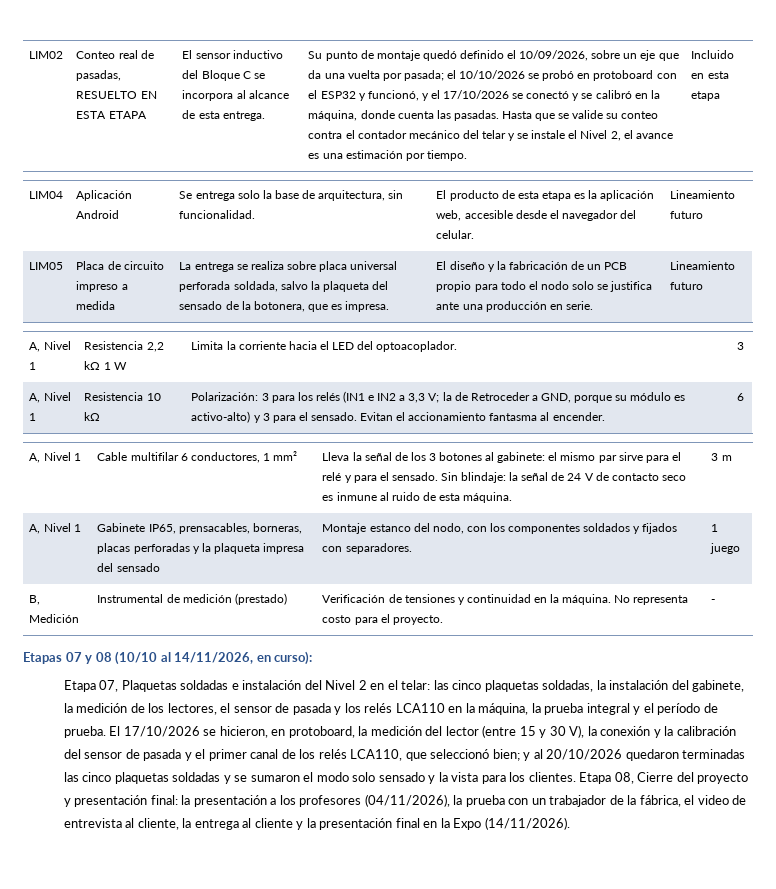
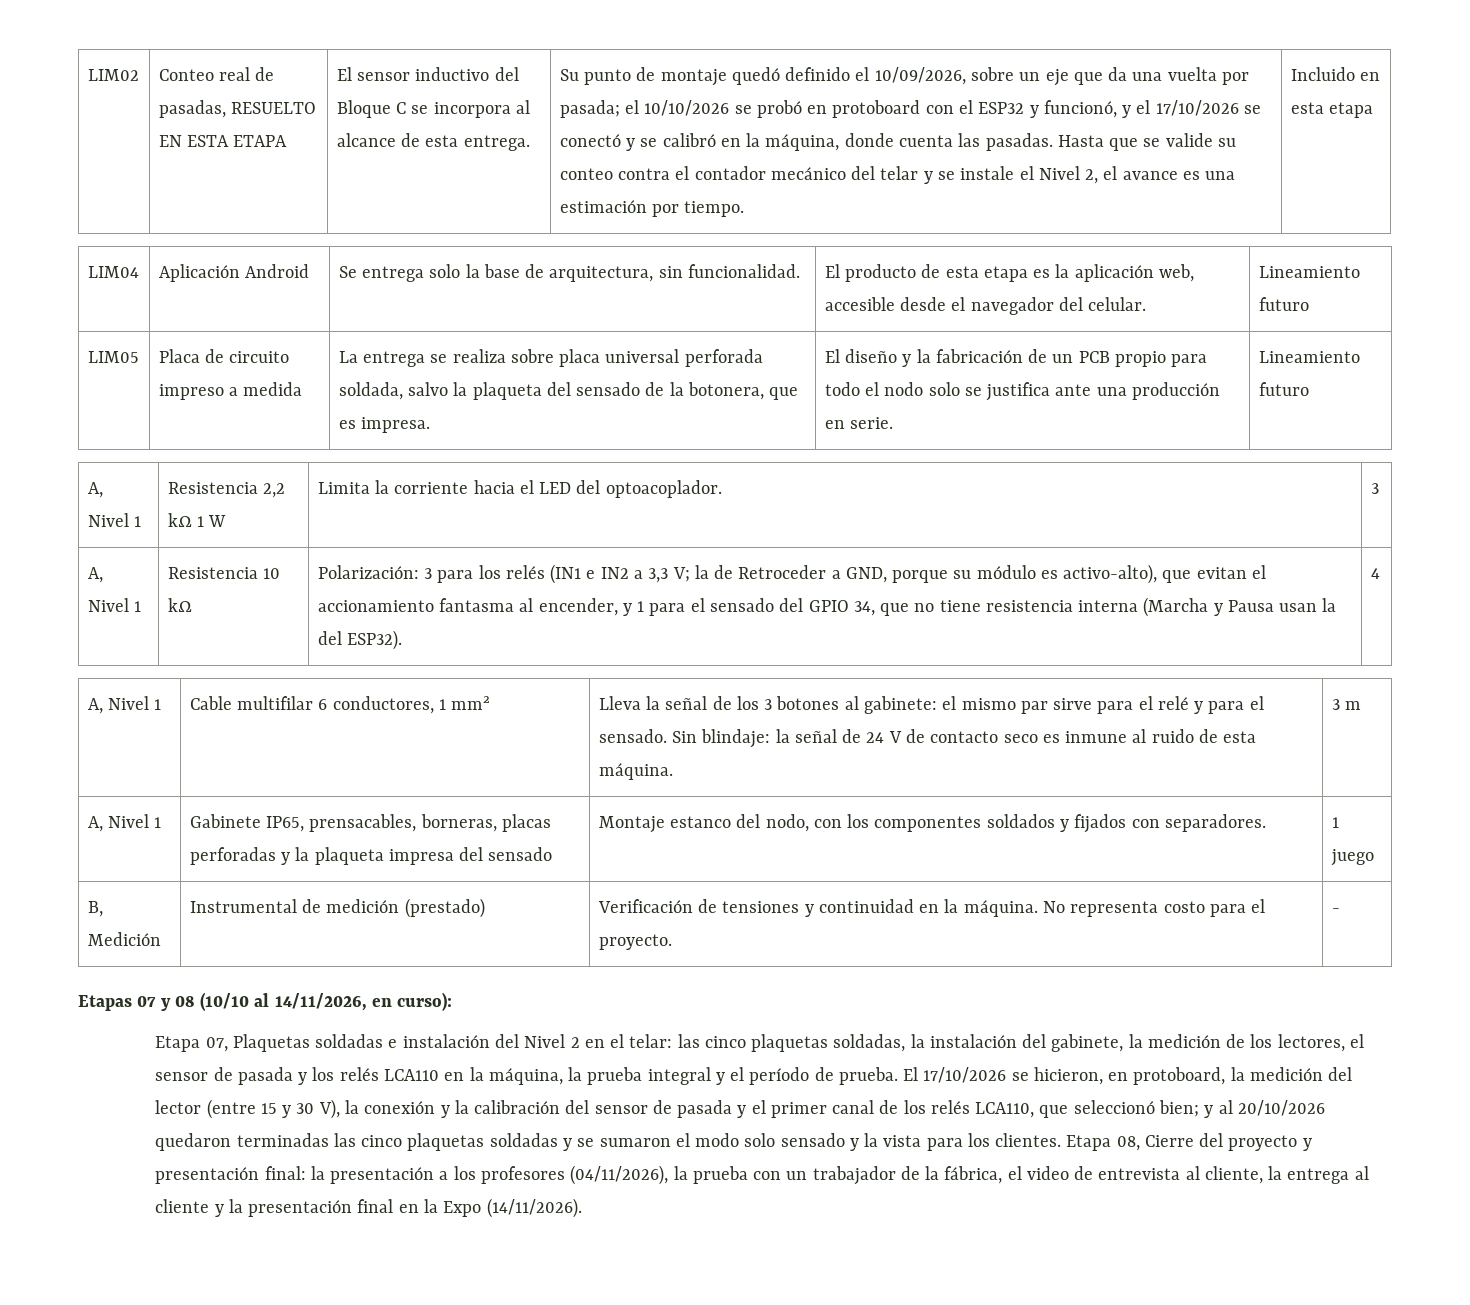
[191,411,605,423] [737,393,745,401] activo-alto) y 3 para el sensado. Evitan el accionamiento fantasma al encender. | 6 -> [1063,564,1266,584] [317,597,1337,617] [317,630,403,650] [1370,568,1380,579] activo-alto), que evitan el accionamiento fantasma al encender, y 1 para el sensado del GPIO 34, que no tiene resistencia interna (Marcha y Pausa usan la del ESP32). | 4

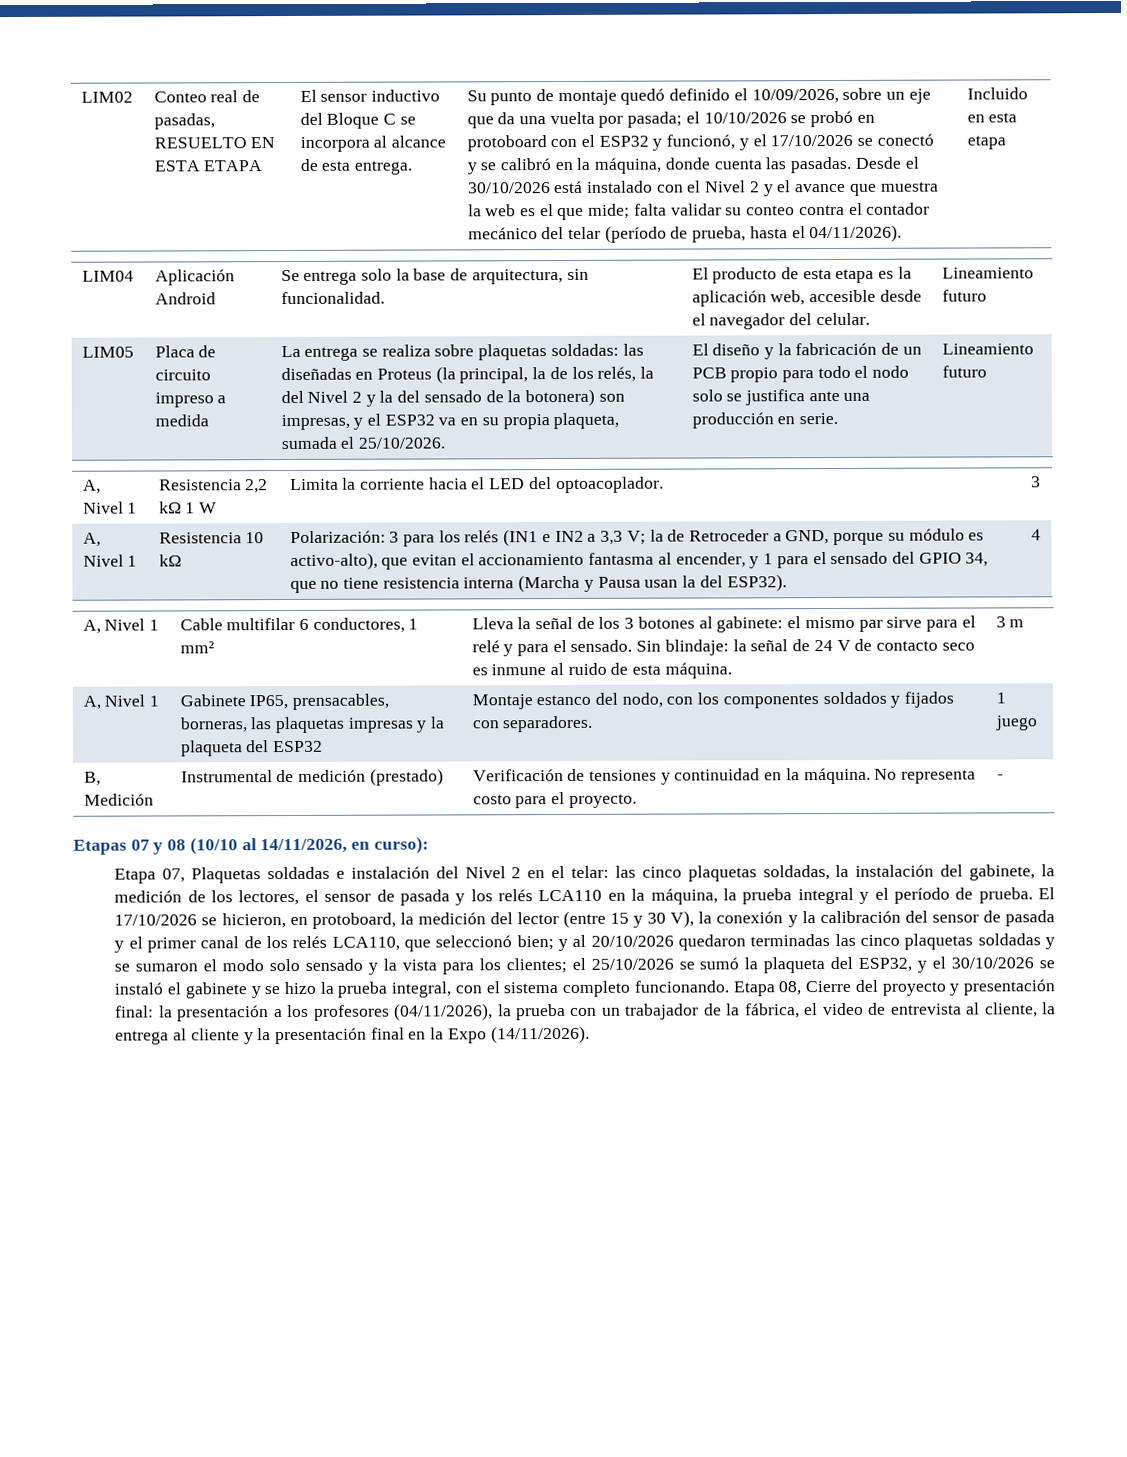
[1057,133,1213,151] Hasta que se valide -> [854,156,919,169] [466,180,939,197] [467,203,722,221] Desde el 30/10/2026 está instalado con el Nivel 2 y el avance que muestra la web es el que mide; falta validar
[923,166,1236,184] [559,200,745,217] y se instale el Nivel 2, el avance es una estimación por tiempo. -> [604,224,903,243] (período de prueba, hasta el 04/11/2026).
[559,349,763,367] [338,382,799,400] [338,417,431,433] placa universal perforada soldada, salvo la plaqueta del sensado de la botonera, que es impresa. -> [478,343,644,361] [280,366,655,384] [280,388,625,407] [280,412,620,431] [280,436,445,450] plaquetas soldadas: las diseñadas en Proteus (la principal, la de los relés, la del Nivel 2 y la del sensado de la botonera) son impresas, y el ESP32 va en su propia plaqueta, sumada el 25/10/2026.
[501,814,551,832] [189,847,553,865] placas perforadas y la plaqueta impresa del sensado -> [250,716,445,734] [180,740,323,757] las plaquetas impresas y la plaqueta del ESP32
[995,1133,1062,1147] clientes. -> [505,956,1055,974] [114,980,729,999] clientes; el 25/10/2026 se sumó la plaqueta del ESP32, y el 30/10/2026 se instaló el gabinete y se hizo la prueba integral, con el sistema completo funcionando.

